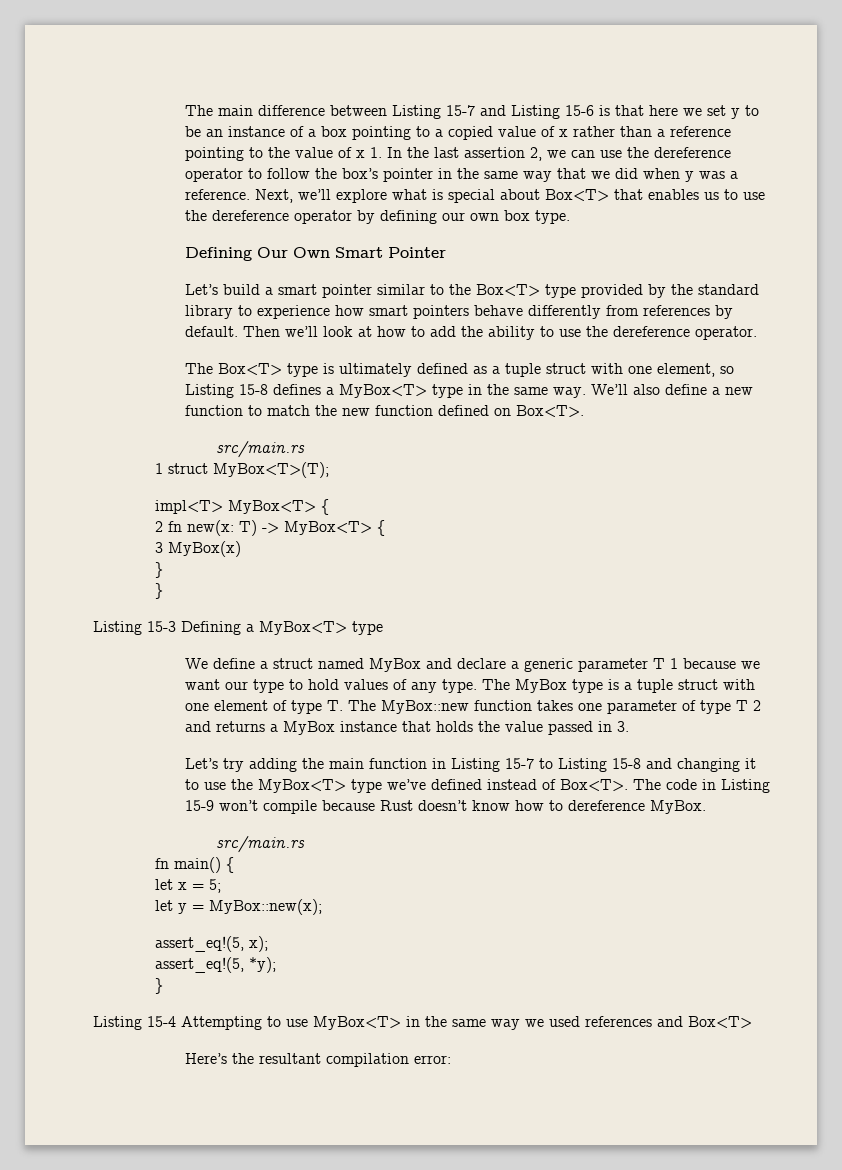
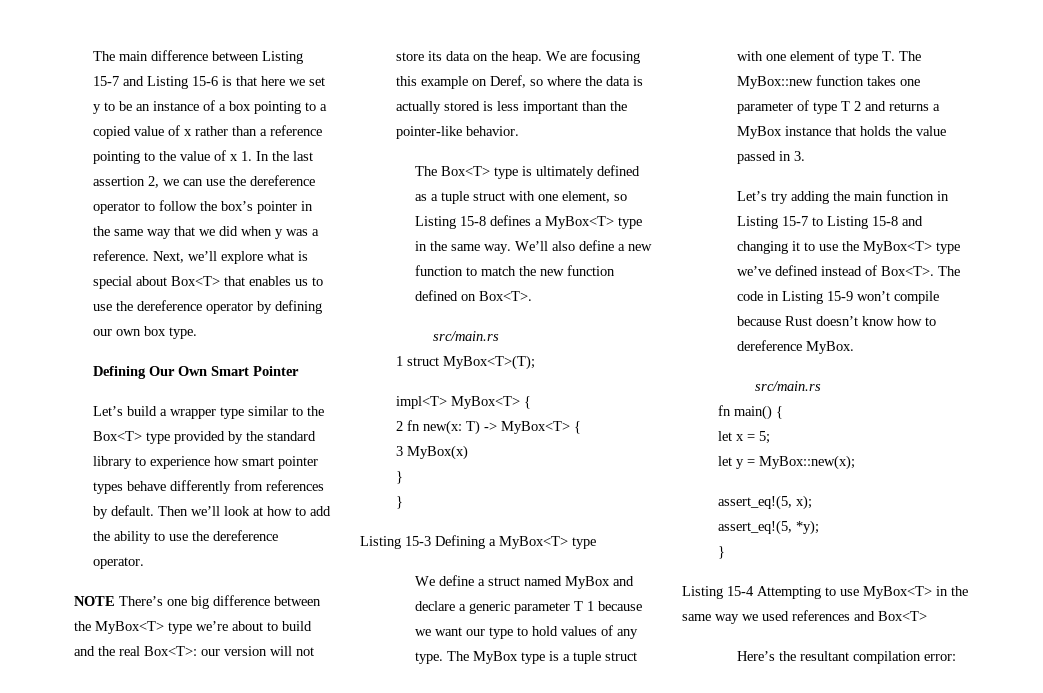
[278,284,373,298] smart pointer -> [169,407,244,419] wrapper type
[413,305,470,319] pointers -> [277,456,318,469] [92,482,123,494] pointer types
(758, 333) none -> [74,595,322,609] [74,621,313,634] [74,646,315,656] [396,50,641,64] [396,75,644,89] [396,101,628,114] [396,126,520,139] // NOTE There’s one big difference between the MyBox<T> type we’re about to build and the real Box<T>: our version will not store its data on the heap. We are focusing this example on Deref, so where the data is actually stored is less important than the pointer-like behavior.

